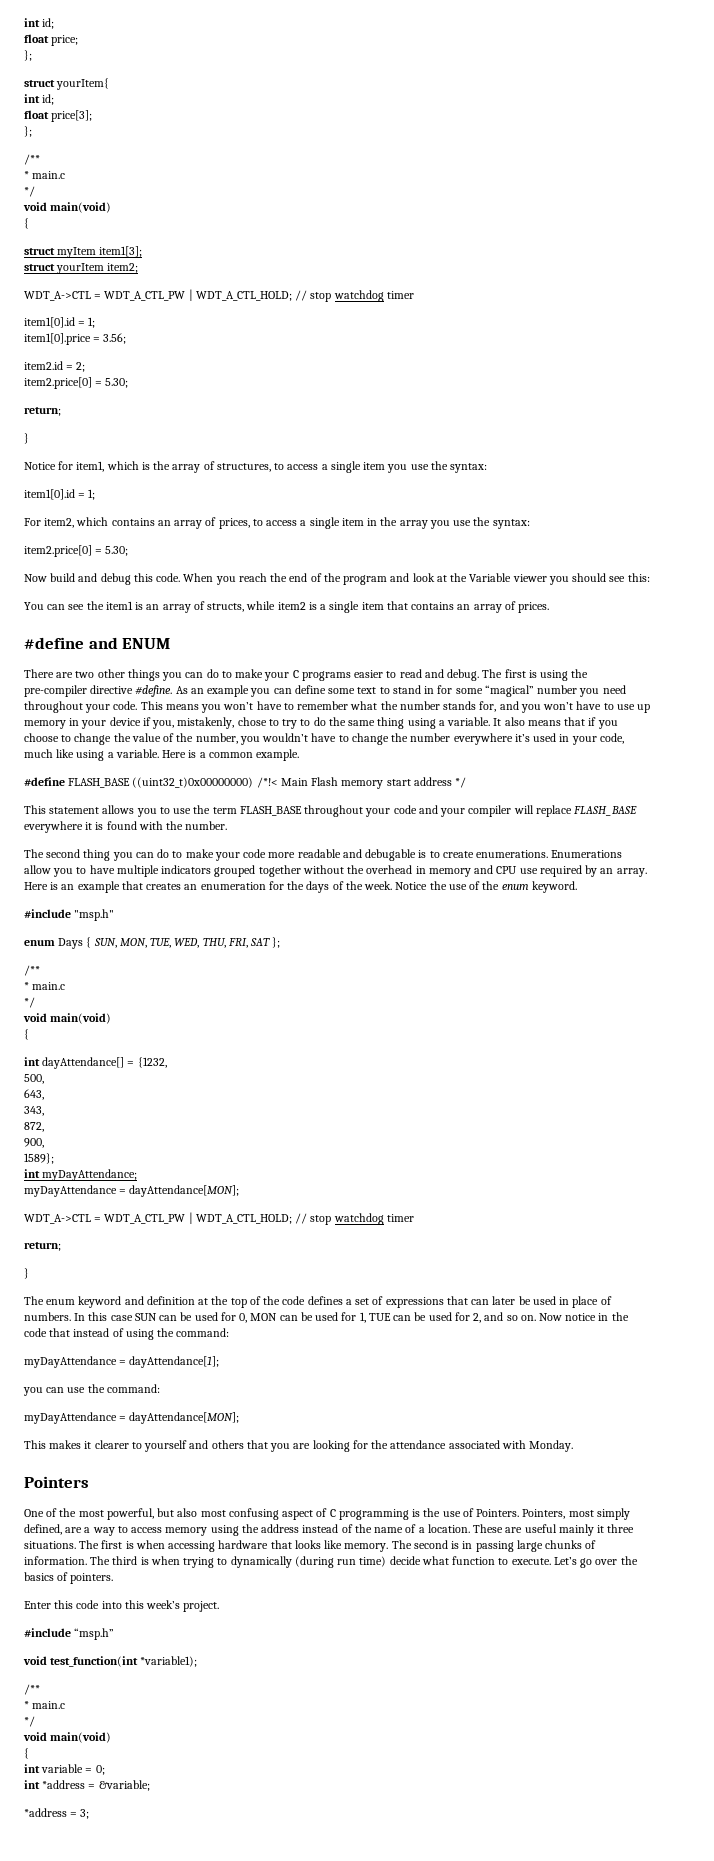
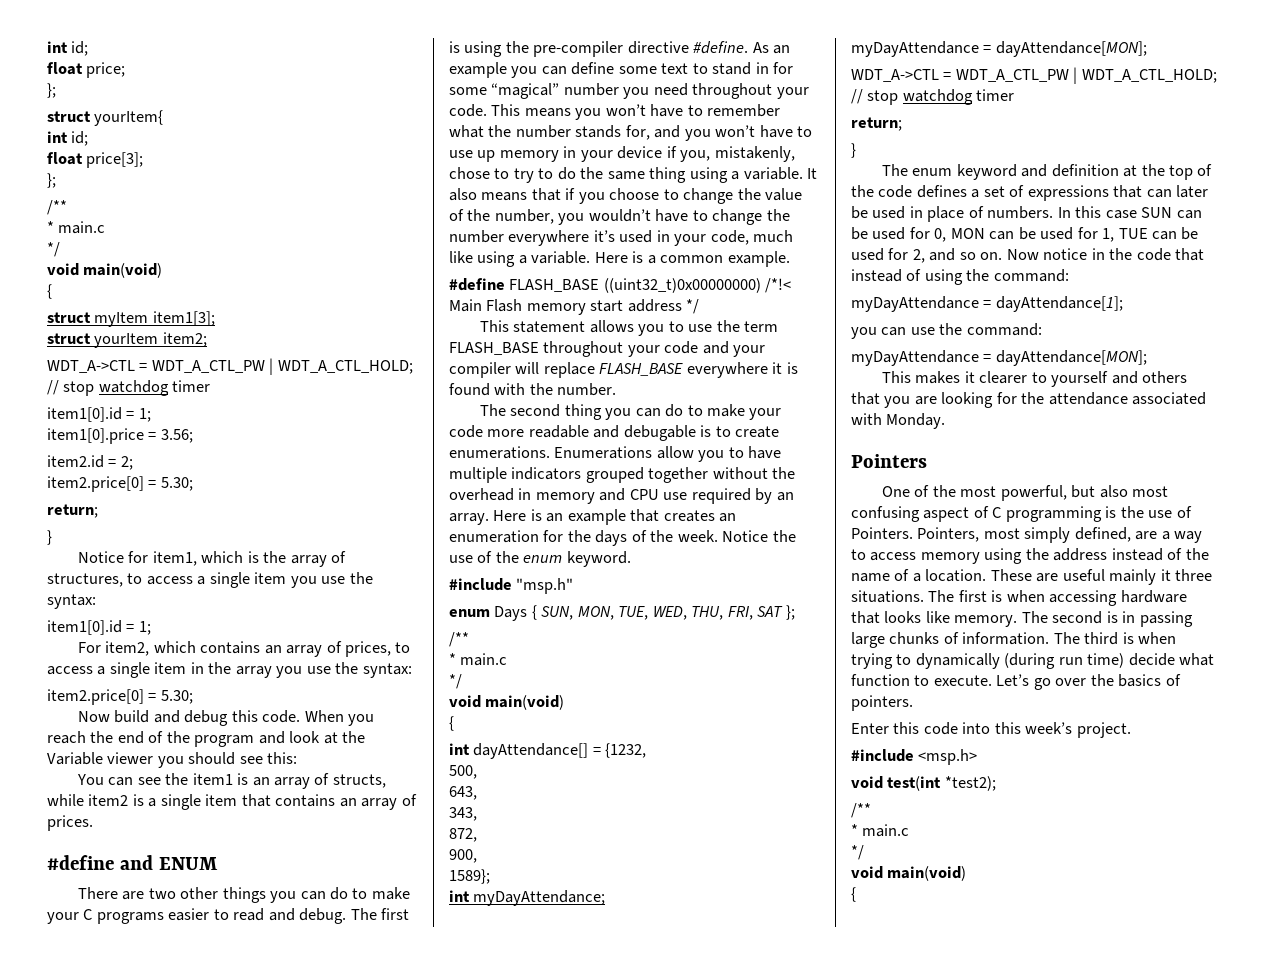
[74,1628,115,1640] [23,1656,198,1667] [24,1684,40,1695] [24,1701,66,1709] [24,1716,35,1727] [23,1732,112,1743] [24,1748,29,1759] [24,1764,105,1775] [24,1780,150,1791] [24,1808,90,1819] “msp.h” // void test_function(int *variable1); // /** // * main.c // */ // void main(void) // { // int variable = 0; // int *address = &variable; // *address = 3; -> [918,749,978,765] [851,776,996,791] [851,803,871,818] [851,824,910,837] [851,845,864,860] [851,866,967,881] [851,887,856,902] <msp.h> // void test(int *test2); // /** // * main.c // */ // void main(void) // {

